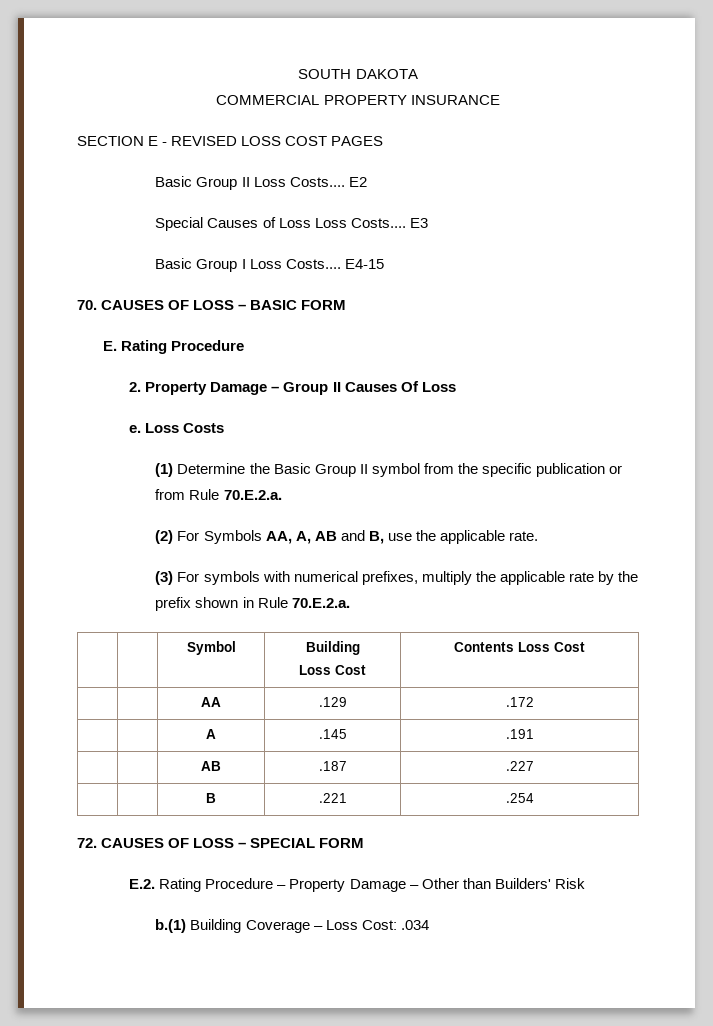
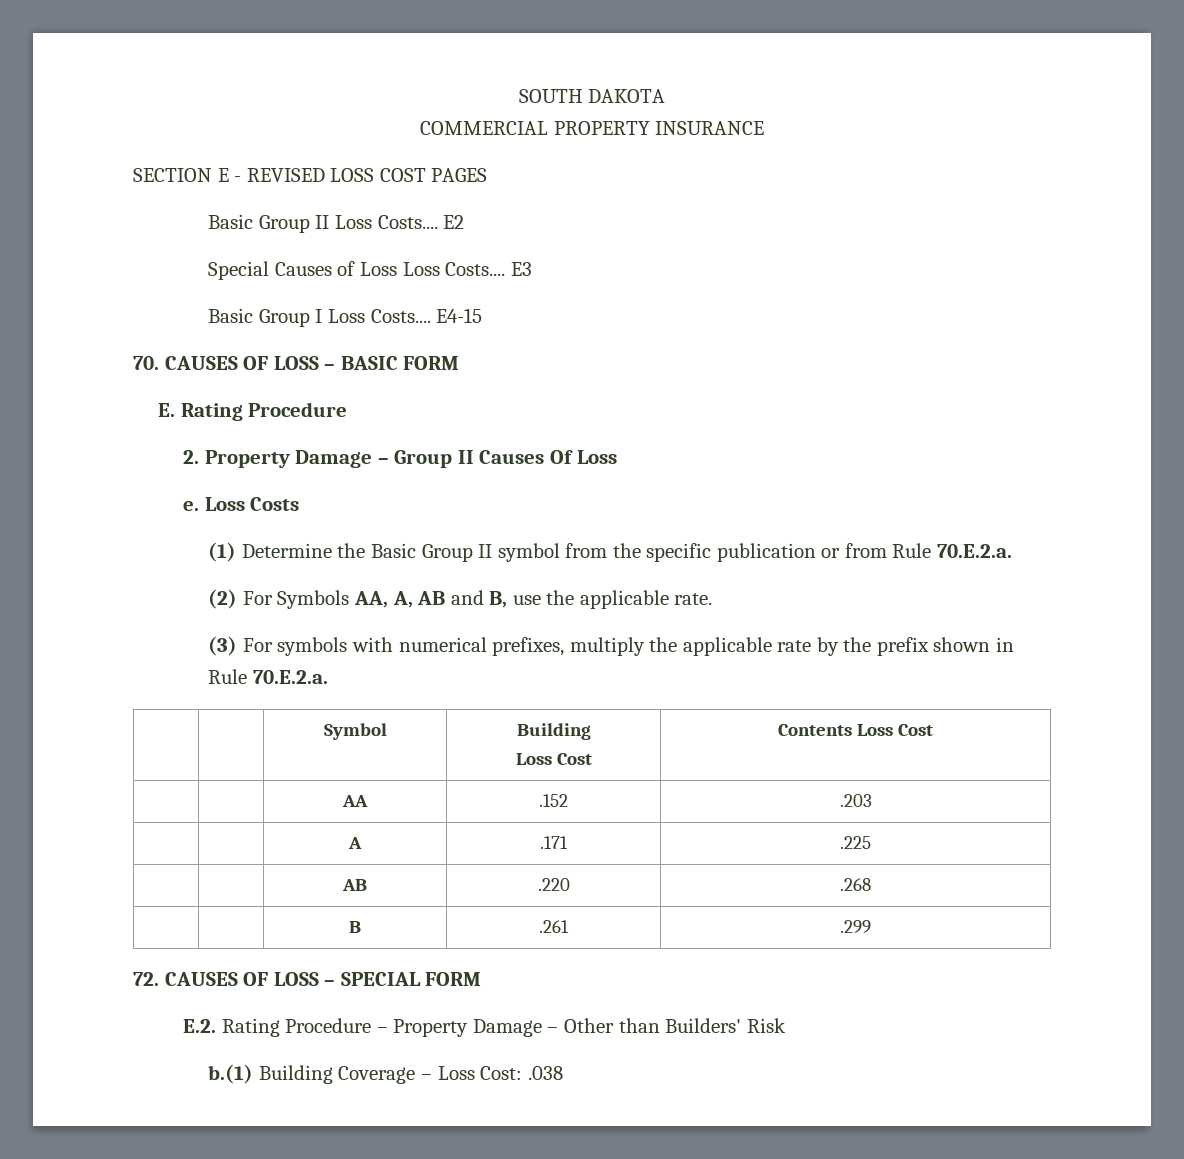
[318,697,347,707] [505,697,534,707] .129 | .172 -> [539,794,568,807] [839,794,872,807] .152 | .203
[318,729,347,739] [505,729,534,739] .145 | .191 -> [540,836,568,849] [840,836,871,849] .171 | .225
[318,761,347,771] [505,761,534,771] .187 | .227 -> [537,878,570,891] [840,878,871,891] .220 | .268
[318,793,347,803] [505,793,534,803] .221 | .254 -> [539,920,569,933] [840,920,871,933] .261 | .299
[400,920,429,930] .034 -> [527,1066,563,1080] .038

